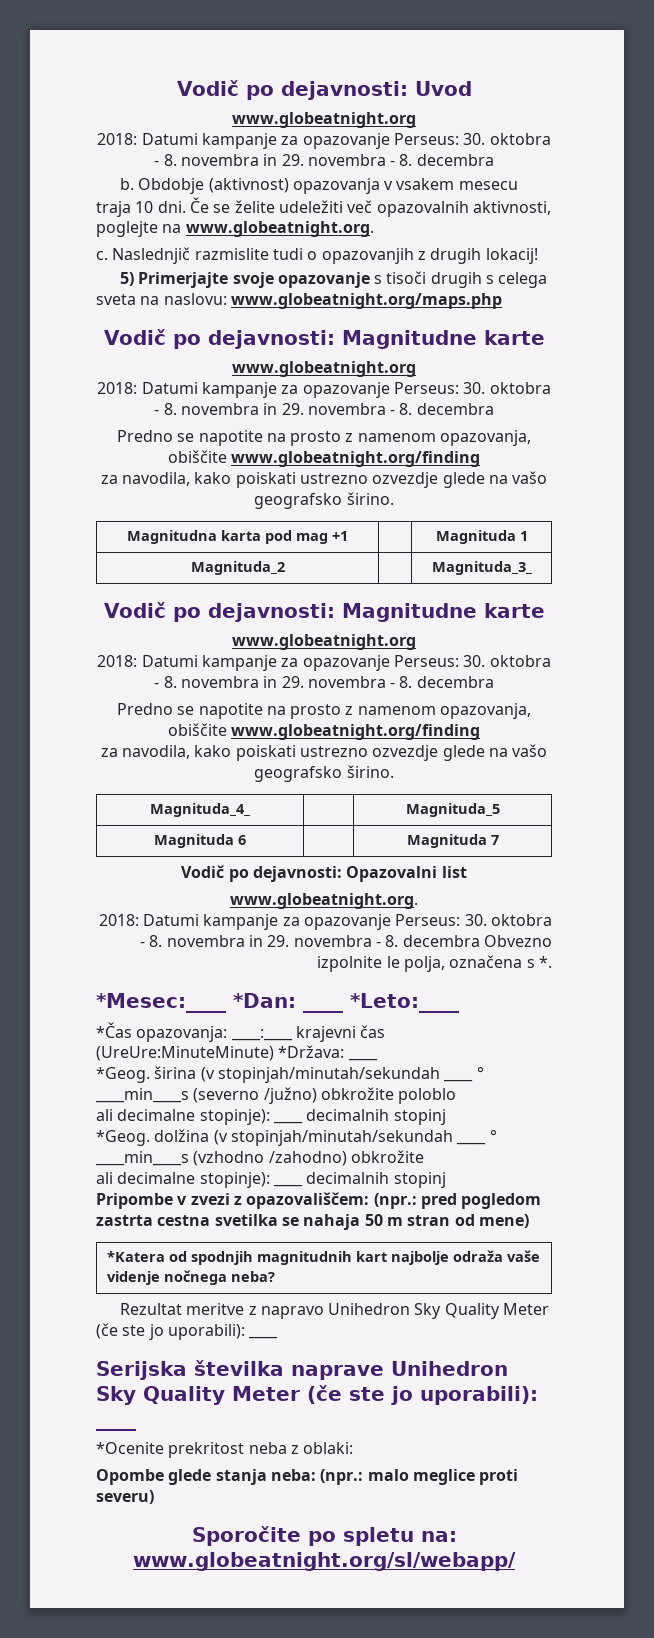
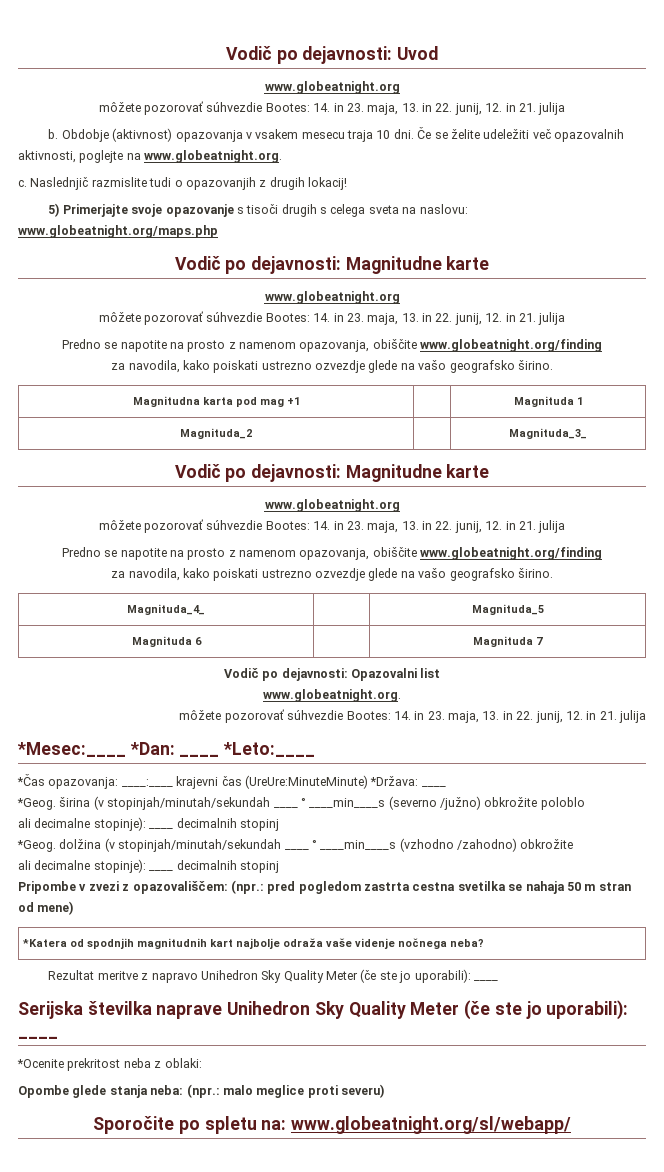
[97,133,551,149] [154,154,494,166] 2018: Datumi kampanje za opazovanje Perseus: 30. oktobra - 8. novembra in 29. novembra - 8. decembra -> [98,101,566,115] môžete pozorovať súhvezdie Bootes: 14. in 23. maja, 13. in 22. junij, 12. in 21. julija
[97,382,551,398] [154,403,494,415] 2018: Datumi kampanje za opazovanje Perseus: 30. oktobra - 8. novembra in 29. novembra - 8. decembra -> [98,311,566,325] môžete pozorovať súhvezdie Bootes: 14. in 23. maja, 13. in 22. junij, 12. in 21. julija
[97,655,551,671] [154,676,494,688] 2018: Datumi kampanje za opazovanje Perseus: 30. oktobra - 8. novembra in 29. novembra - 8. decembra -> [98,519,566,533] môžete pozorovať súhvezdie Bootes: 14. in 23. maja, 13. in 22. junij, 12. in 21. julija
[98,914,552,930] [140,935,552,947] [317,955,552,972] 2018: Datumi kampanje za opazovanje Perseus: 30. oktobra - 8. novembra in 29. novembra - 8. decembra Obvezno izpolnite le polja, označena s *. -> [179,709,646,723] môžete pozorovať súhvezdie Bootes: 14. in 23. maja, 13. in 22. junij, 12. in 21. julija

